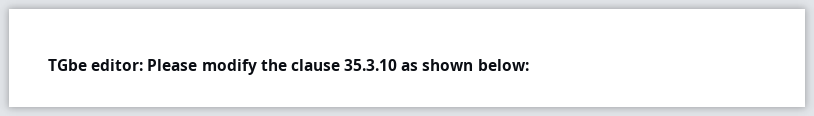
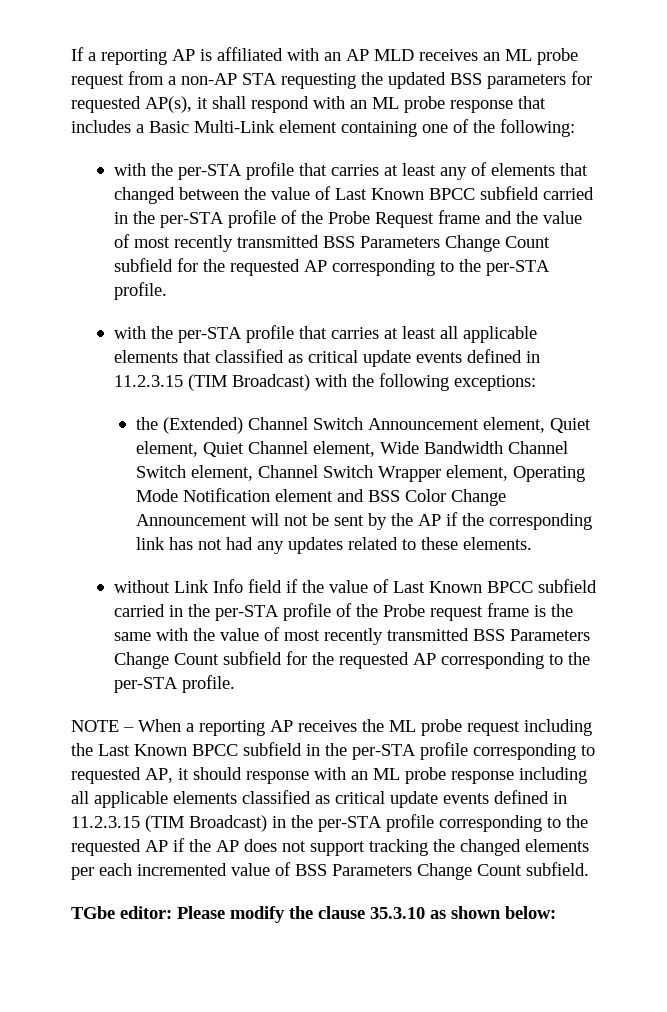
(48, 65) none -> [71,47,578,65] [71,71,592,89] [71,96,546,113] [71,119,575,137] [113,162,588,180] [113,186,594,204] [113,210,582,228] [113,234,550,252] [113,258,550,276] [113,282,167,300] [113,325,537,343] [113,349,540,367] [113,373,536,391] [136,417,592,434] [136,441,569,457] [136,465,586,482] [136,488,507,506] [136,512,593,530] [136,537,533,554] [113,579,597,593] [113,603,573,621] [113,627,590,645] [113,651,590,669] [113,675,235,693] [71,719,592,736] [71,742,595,760] [71,767,587,784] [71,790,567,808] [71,814,588,832] [71,838,589,856] [71,862,589,880] If a reporting AP is affiliated with an AP MLD receives an ML probe request from a non-AP STA requesting the updated BSS parameters for requested AP(s), it shall respond with an ML probe response that includes a Basic Multi-Link element containing one of the following: // with the per-STA profile that carries at least any of elements that changed between the value of Last Known BPCC subfield carried in the per-STA profile of the Probe Request frame and the value of most recently transmitted BSS Parameters Change Count subfield for the requested AP corresponding to the per-STA profile. // with the per-STA profile that carries at least all applicable elements that classified as critical update events defined in 11.2.3.15 (TIM Broadcast) with the following exceptions: // the (Extended) Channel Switch Announcement element, Quiet element, Quiet Channel element, Wide Bandwidth Channel Switch element, Channel Switch Wrapper element, Operating Mode Notification element and BSS Color Change Announcement will not be sent by the AP if the corresponding link has not had any updates related to these elements. // without Link Info field if the value of Last Known BPCC subfield carried in the per-STA profile of the Probe request frame is the same with the value of most recently transmitted BSS Parameters Change Count subfield for the requested AP corresponding to the per-STA profile. // NOTE – When a reporting AP receives the ML probe request including the Last Known BPCC subfield in the per-STA profile corresponding to requested AP, it should response with an ML probe response including all applicable elements classified as critical update events defined in 11.2.3.15 (TIM Broadcast) in the per-STA profile corresponding to the requested AP if the AP does not support tracking the changed elements per each incremented value of BSS Parameters Change Count subfield. //

